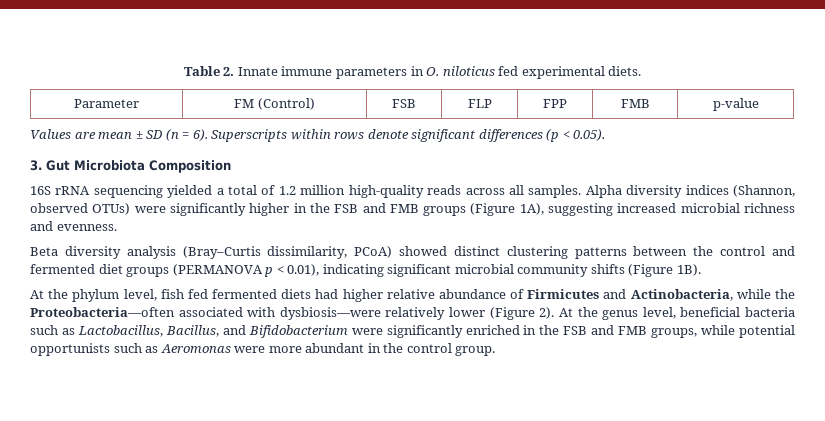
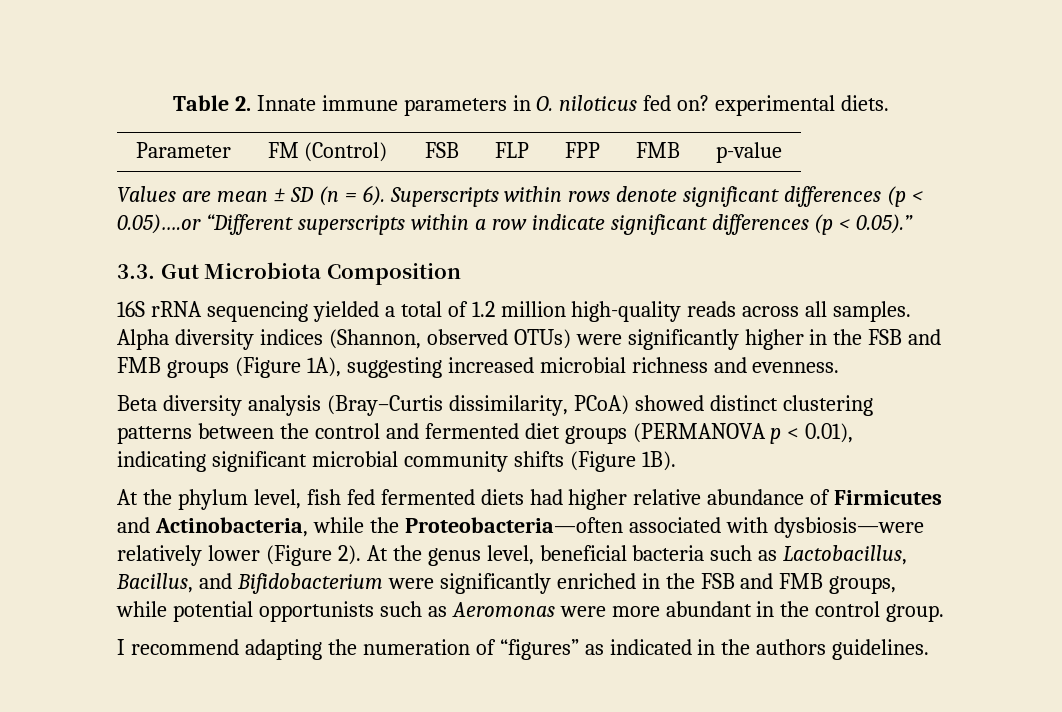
(519, 71) none -> [677,95,710,111] on?
[573,129,606,141] [30,160,42,171] 0.05). // 3. -> [117,214,914,235] [117,264,155,279] 0.05)….or “Different superscripts within a row indicate significant differences (p < 0.05).” // 3.3.
(496, 351) none -> [117,639,930,660] // I recommend adapting the numeration of “figures” as indicated in the authors guidelines.

